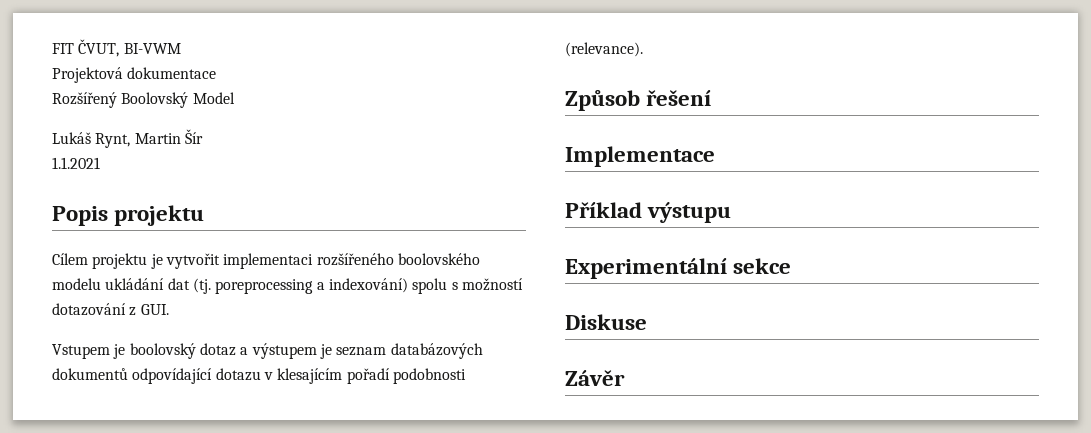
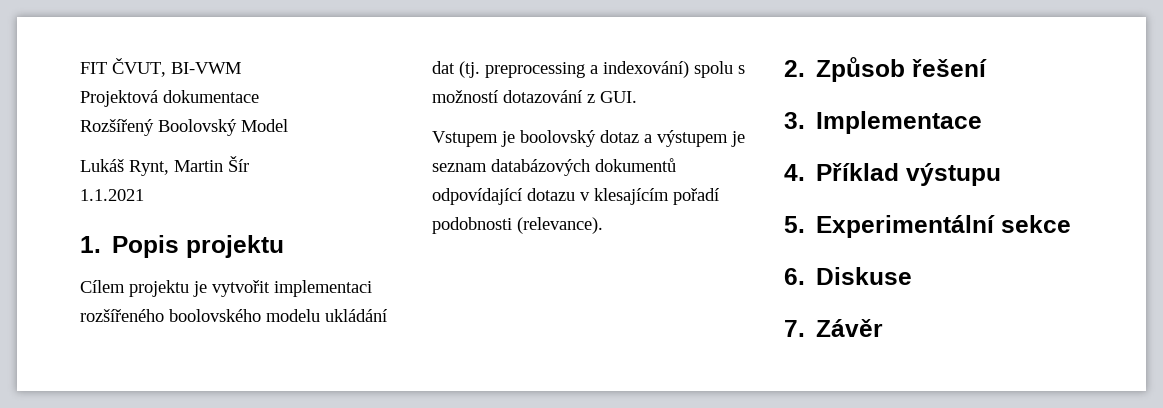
(100, 163) none -> [80,236,101,253] 1.
[215,279,314,294] poreprocessing -> [485,62,585,78] preprocessing
(643, 49) none -> [784,60,805,77] 2.
(712, 98) none -> [784,112,805,129] 3.
(715, 156) none -> [784,164,805,181] 4.
(732, 212) none -> [784,216,805,233] 5.
(792, 266) none -> [784,268,805,285] 6.
(647, 322) none -> [784,320,805,337] 7.

